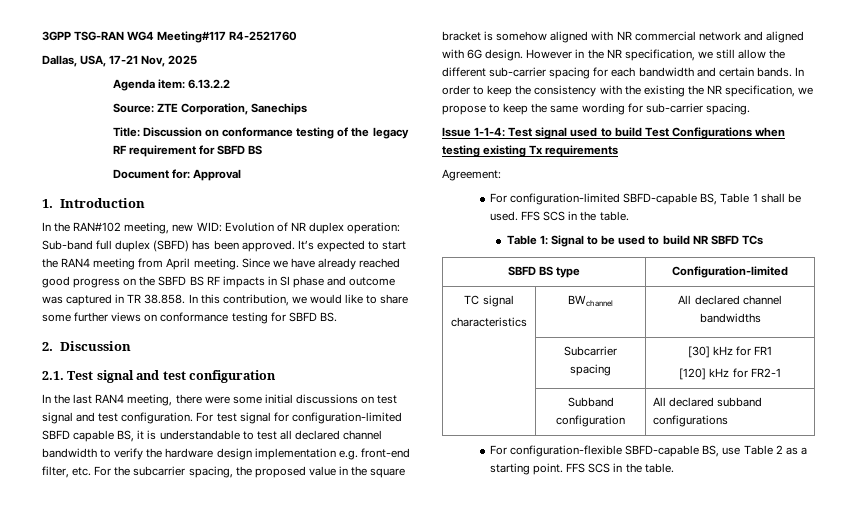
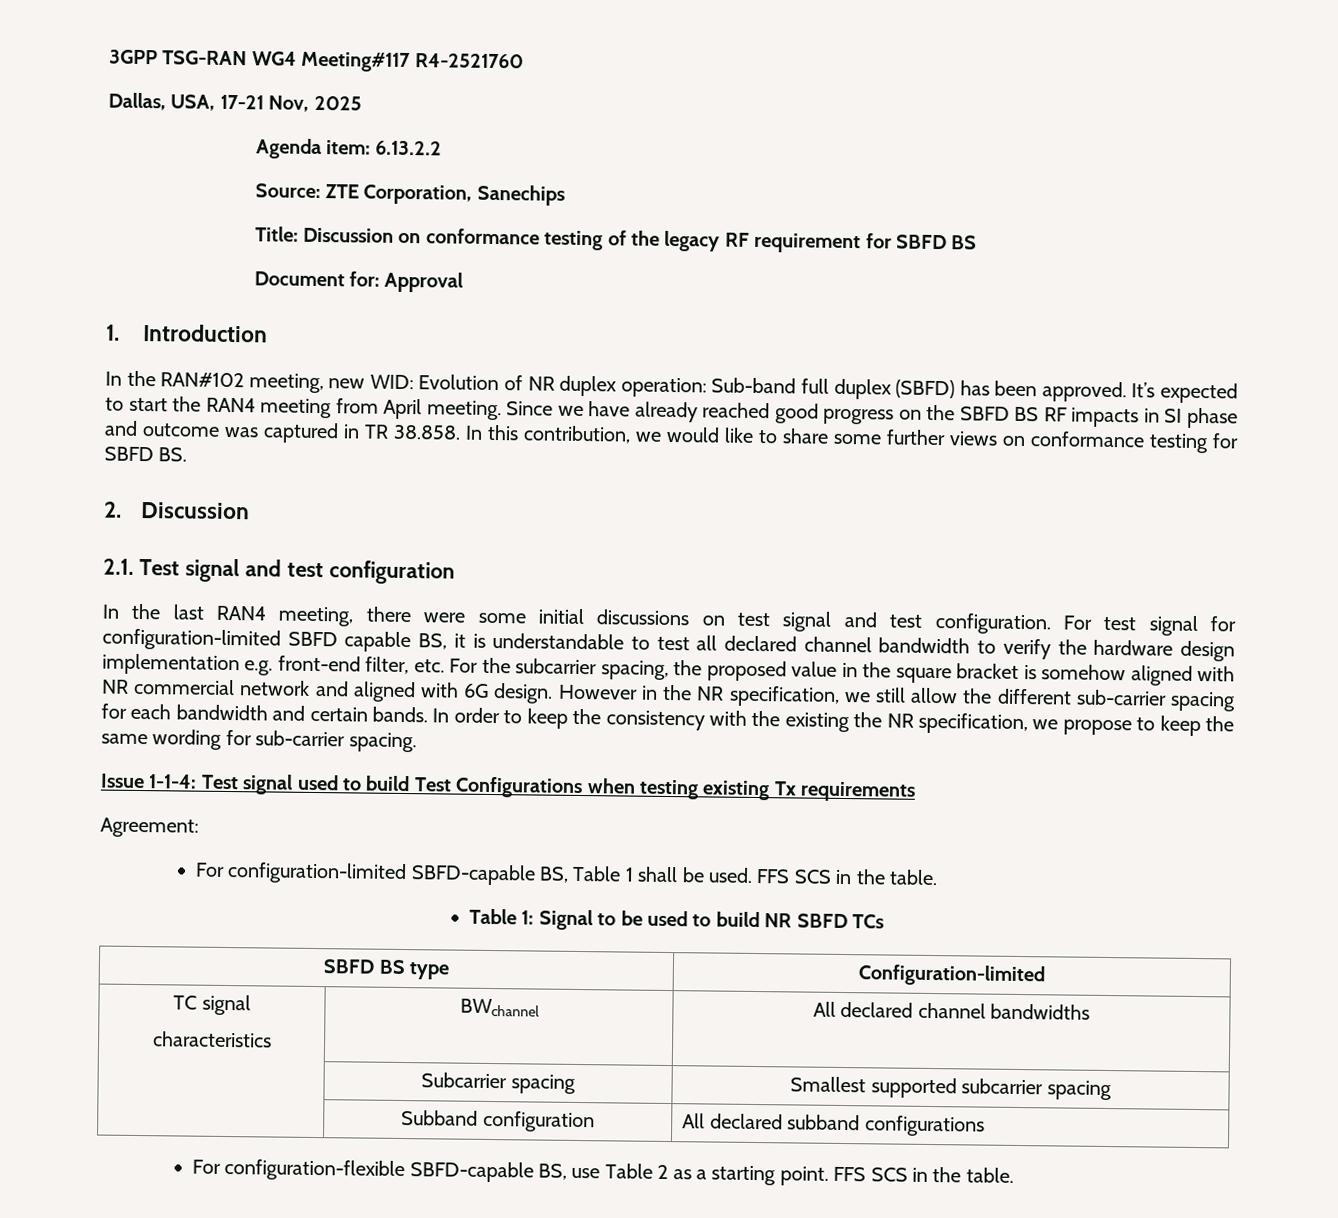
[687,346,773,358] [679,368,781,380] [30] kHz for FR1 // [120] kHz for FR2-1 -> [790,1076,1112,1101] Smallest supported subcarrier spacing

